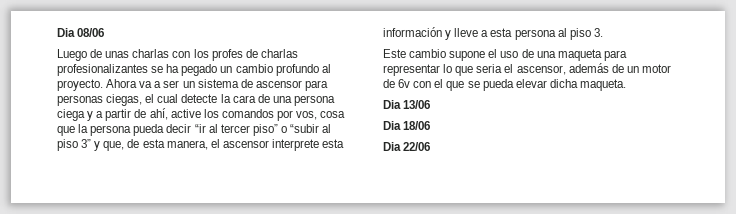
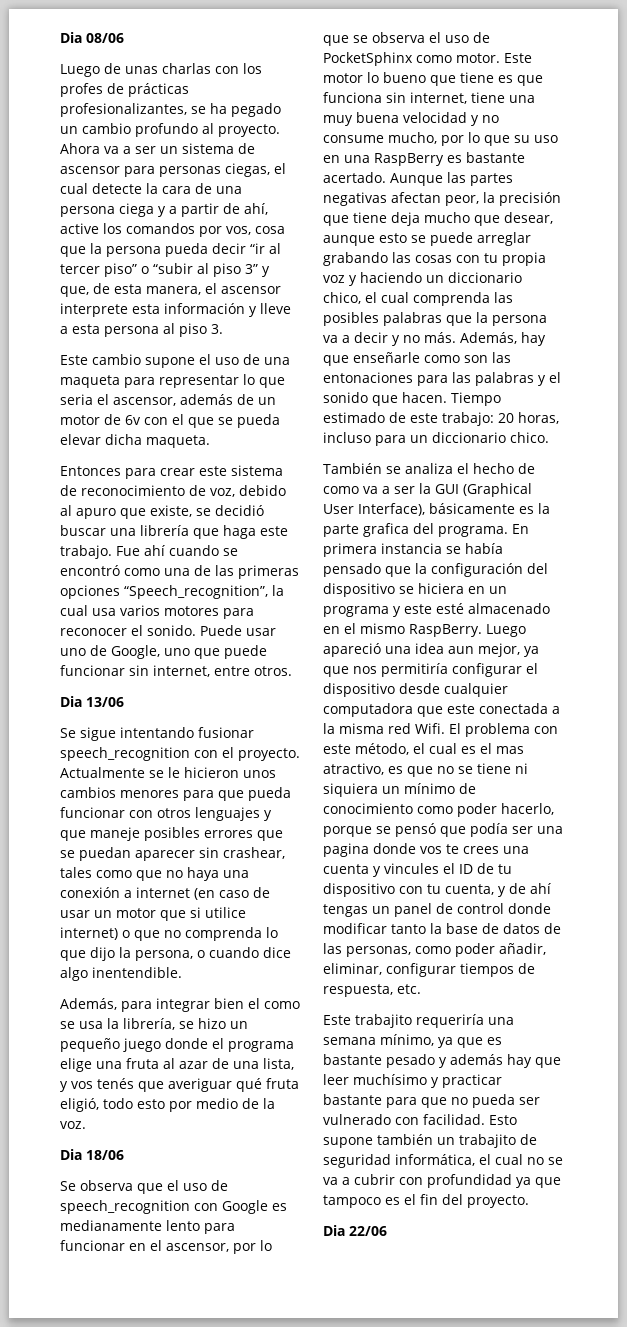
[260,49,298,58] [57,64,148,76] charlas profesionalizantes -> [128,83,189,97] [60,103,187,117] prácticas profesionalizantes,
[383,100,431,109] [383,121,431,130] Dia 13/06 // Dia 18/06 -> [60,465,283,479] [60,485,286,497] [60,505,264,519] [60,525,288,539] [60,545,238,559] [60,565,299,579] [60,585,284,599] [60,605,254,619] [60,625,276,636] [60,645,267,659] [60,665,292,677] [60,696,124,707] [60,727,254,741] [60,747,300,761] [60,767,276,778] [60,787,291,801] [60,807,272,821] [60,827,283,841] [60,847,285,861] [60,867,249,881] [60,887,270,900] [60,907,246,921] [60,927,278,941] [60,947,291,961] [60,967,182,981] [60,998,300,1012] [60,1018,248,1030] [60,1038,294,1052] [60,1058,294,1072] [60,1078,299,1092] [60,1098,275,1112] [60,1121,86,1129] [60,1149,124,1160] [60,1180,228,1194] [60,1200,287,1214] [60,1220,235,1234] [60,1240,272,1254] [323,32,490,46] [323,52,532,66] [323,72,543,86] [323,92,535,104] [323,112,499,126] [323,132,558,146] [323,152,525,166] [323,172,513,186] [323,192,561,206] [323,212,553,226] [323,232,531,246] [323,252,546,266] [323,272,522,286] [323,292,513,306] [323,312,547,326] [323,332,546,346] [323,352,511,366] [323,372,561,386] [323,392,501,406] [323,412,559,426] [323,432,549,446] [323,463,535,474] [323,483,532,497] [323,503,550,516] [323,523,529,537] [323,543,503,557] [323,563,548,577] [323,583,507,597] [323,603,550,617] [323,623,526,637] [323,643,539,657] [323,663,538,677] [323,683,508,697] [323,703,560,717] [323,723,558,737] [323,743,524,755] [323,763,528,777] [323,783,476,797] [323,803,554,817] [323,823,563,837] [323,843,529,857] [323,863,512,877] [323,883,551,897] [323,903,551,917] [323,923,561,934] [323,943,546,957] [323,963,535,977] [323,984,421,997] [323,1014,514,1028] [323,1034,502,1048] [323,1054,561,1068] [323,1074,502,1088] [323,1094,540,1108] [323,1114,517,1125] [323,1134,537,1148] [323,1154,563,1168] [323,1174,561,1188] [323,1194,529,1208] Entonces para crear este sistema de reconocimiento de voz, debido al apuro que existe, se decidió buscar una librería que haga este trabajo. Fue ahí cuando se encontró como una de las primeras opciones “Speech_recognition”, la cual usa varios motores para reconocer el sonido. Puede usar uno de Google, uno que puede funcionar sin internet, entre otros. // Dia 13/06 // Se sigue intentando fusionar speech_recognition con el proyecto. Actualmente se le hicieron unos cambios menores para que pueda funcionar con otros lenguajes y que maneje posibles errores que se puedan aparecer sin crashear, tales como que no haya una conexión a internet (en caso de usar un motor que si utilice internet) o que no comprenda lo que dijo la persona, o cuando dice algo inentendible. // Además, para integrar bien el como se usa la librería, se hizo un pequeño juego donde el programa elige una fruta al azar de una lista, y vos tenés que averiguar qué fruta eligió, todo esto por medio de la voz. // Dia 18/06 // Se observa que el uso de speech_recognition con Google es medianamente lento para funcionar en el ascensor, por lo que se observa el uso de PocketSphinx como motor. Este motor lo bueno que tiene es que funciona sin internet, tiene una muy buena velocidad y no consume mucho, por lo que su uso en una RaspBerry es bastante acertado. Aunque las partes negativas afectan peor, la precisión que tiene deja mucho que desear, aunque esto se puede arreglar grabando las cosas con tu propia voz y haciendo un diccionario chico, el cual comprenda las posibles palabras que la persona va a decir y no más. Además, hay que enseñarle como son las entonaciones para las palabras y el sonido que hacen. Tiempo estimado de este trabajo: 20 horas, incluso para un diccionario chico. // También se analiza el hecho de como va a ser la GUI (Graphical User Interface), básicamente es la parte grafica del programa. En primera instancia se había pensado que la configuración del dispositivo se hiciera en un programa y este esté almacenado en el mismo RaspBerry. Luego apareció una idea aun mejor, ya que nos permitiría configurar el dispositivo desde cualquier computadora que este conectada a la misma red Wifi. El problema con este método, el cual es el mas atractivo, es que no se tiene ni siquiera un mínimo de conocimiento como poder hacerlo, porque se pensó que podía ser una pagina donde vos te crees una cuenta y vincules el ID de tu dispositivo con tu cuenta, y de ahí tengas un panel de control donde modificar tanto la base de datos de las personas, como poder añadir, eliminar, configurar tiempos de respuesta, etc. // Este trabajito requeriría una semana mínimo, ya que es bastante pesado y además hay que leer muchísimo y practicar bastante para que no pueda ser vulnerado con facilidad. Esto supone también un trabajito de seguridad informática, el cual no se va a cubrir con profundidad ya que tampoco es el fin del proyecto.

